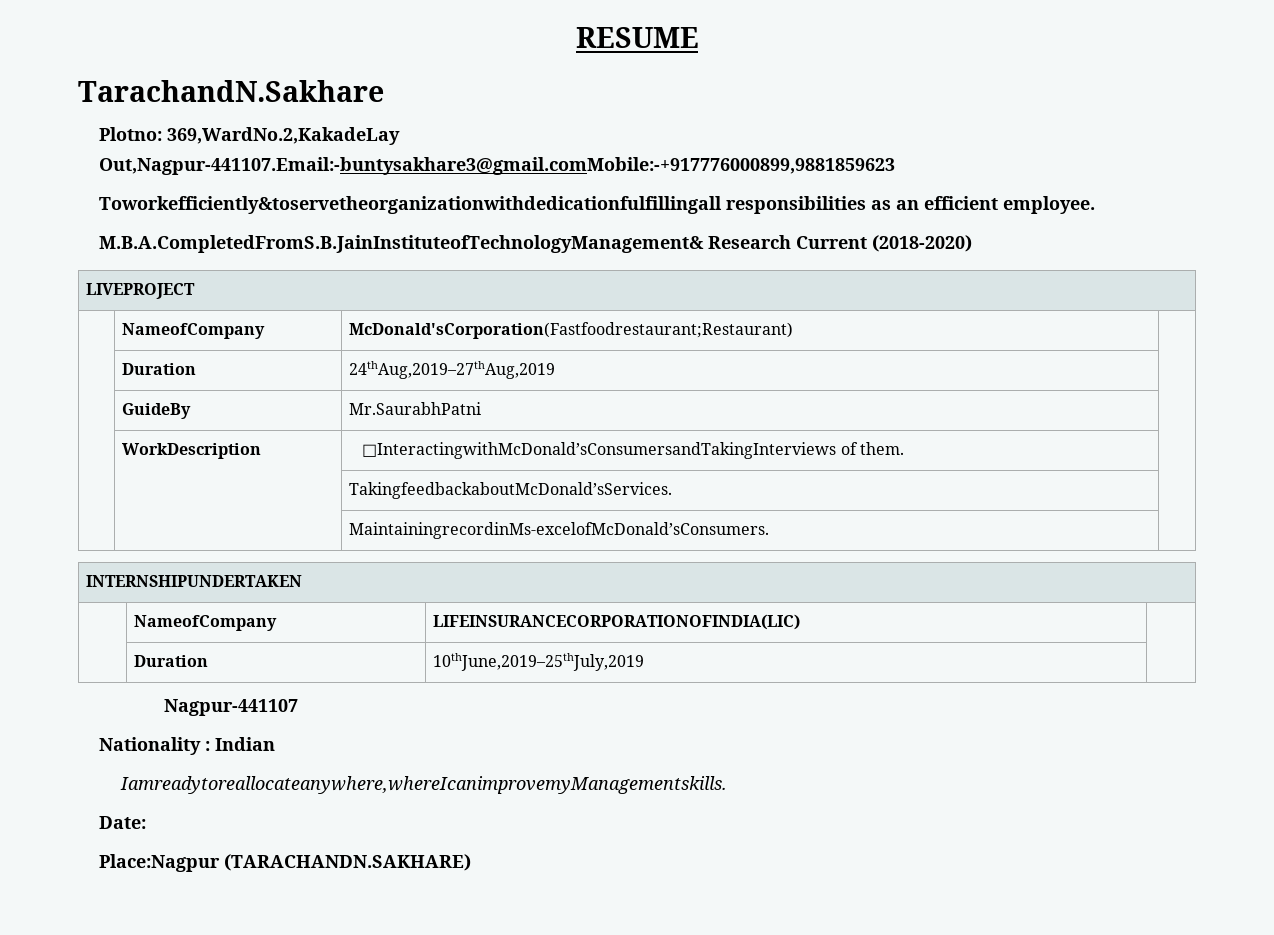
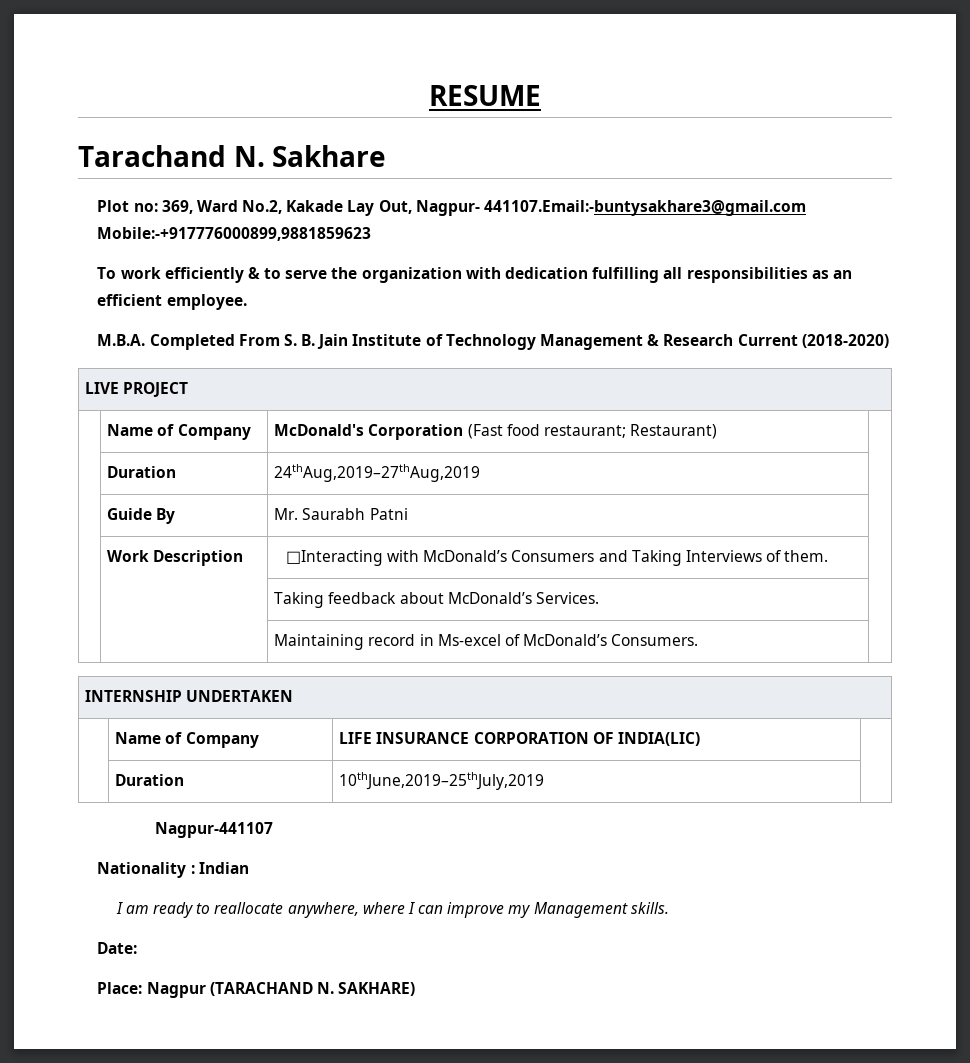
[78,80,384,102] [99,127,401,145] [99,157,896,175] [99,196,723,214] TarachandN.Sakhare // Plotno: 369,WardNo.2,KakadeLay Out,Nagpur-441107.Email:-buntysakhare3@gmail.comMobile:-+917776000899,9881859623 // Toworkefficiently&toservetheorganizationwithdedicationfulfillingall -> [78,145,387,167] [97,200,806,216] [97,227,372,241] [97,267,683,283] Tarachand N. Sakhare // Plot no: 369, Ward No.2, Kakade Lay Out, Nagpur- 441107.Email:-buntysakhare3@gmail.com Mobile:-+917776000899,9881859623 // To work efficiently & to serve the organization with dedication fulfilling all
[99,235,973,253] [86,283,196,299] [122,323,266,339] [349,322,794,339] [122,363,197,375] [349,361,556,379] [122,403,192,419] [349,402,482,415] [122,443,262,459] [362,442,904,459] [349,482,673,499] [349,522,770,539] [86,575,303,587] [134,615,278,631] [433,614,801,630] M.B.A.CompletedFromS.B.JainInstituteofTechnologyManagement& Research Current (2018-2020) // LIVEPROJECT // | NameofCompany | McDonald'sCorporation(Fastfoodrestaurant;Restaurant) | // | Duration | 24thAug,2019–27thAug,2019 | // | GuideBy | Mr.SaurabhPatni | // | WorkDescription | □InteractingwithMcDonald’sConsumersandTakingInterviews of them. | // | | TakingfeedbackaboutMcDonald’sServices. | // | | MaintainingrecordinMs-excelofMcDonald’sConsumers. | // INTERNSHIPUNDERTAKEN // | NameofCompany | LIFEINSURANCECORPORATIONOFINDIA(LIC) -> [97,334,889,350] [85,382,189,397] [107,424,251,440] [274,424,718,440] [107,466,177,478] [274,464,481,482] [107,508,176,524] [274,508,408,520] [107,550,244,566] [285,550,829,566] [274,592,599,608] [274,634,699,650] [85,690,294,702] [115,732,259,748] [339,732,700,746] M.B.A. Completed From S. B. Jain Institute of Technology Management & Research Current (2018-2020) // LIVE PROJECT // | Name of Company | McDonald's Corporation (Fast food restaurant; Restaurant) | // | Duration | 24thAug,2019–27thAug,2019 | // | Guide By | Mr. Saurabh Patni | // | Work Description | □Interacting with McDonald’s Consumers and Taking Interviews of them. | // | | Taking feedback about McDonald’s Services. | // | | Maintaining record in Ms-excel of McDonald’s Consumers. | // INTERNSHIP UNDERTAKEN // | Name of Company | LIFE INSURANCE CORPORATION OF INDIA(LIC)
[119,776,727,794] [99,816,147,829] [99,854,472,872] Iamreadytoreallocateanywhere,whereIcanimprovemyManagementskills. // Date: // Place:Nagpur (TARACHANDN.SAKHARE) -> [115,902,669,918] [97,942,138,954] [97,982,416,998] I am ready to reallocate anywhere, where I can improve my Management skills. // Date: // Place: Nagpur (TARACHAND N. SAKHARE)

